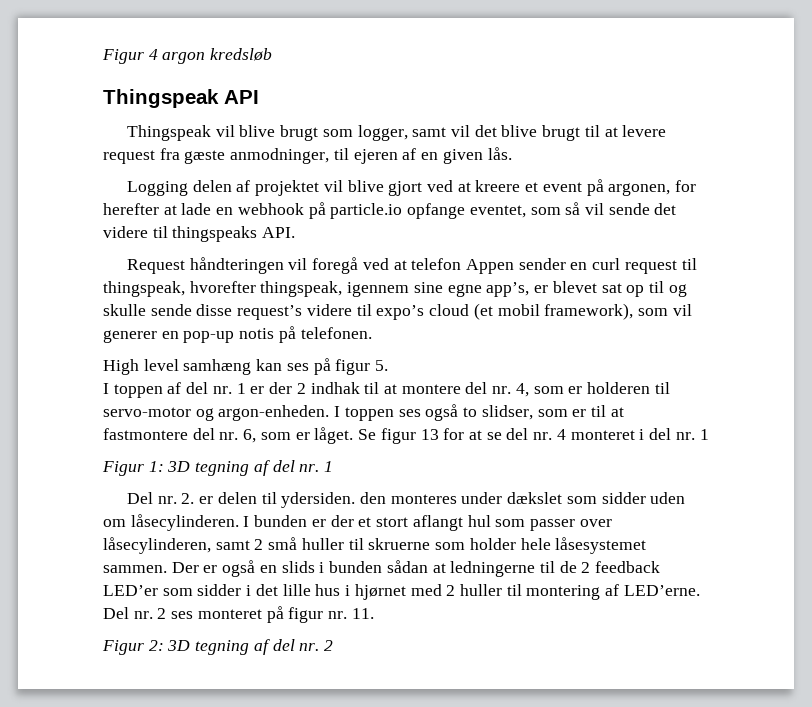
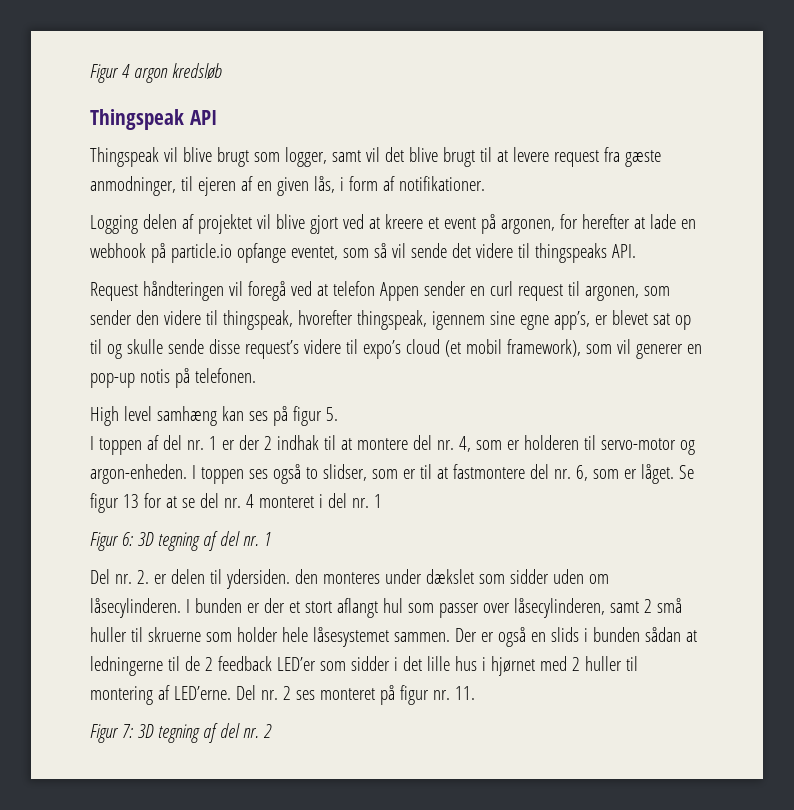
[487,147,512,160] lås. -> [313,176,485,193] lås, i form af notifikationer.
(697, 264) none -> [584,286,670,301] [90,310,218,325] argonen, som sender den videre til
[148,461,164,472] 1: -> [121,532,133,546] 6:
[148,640,164,651] 2: -> [121,724,133,738] 7:

